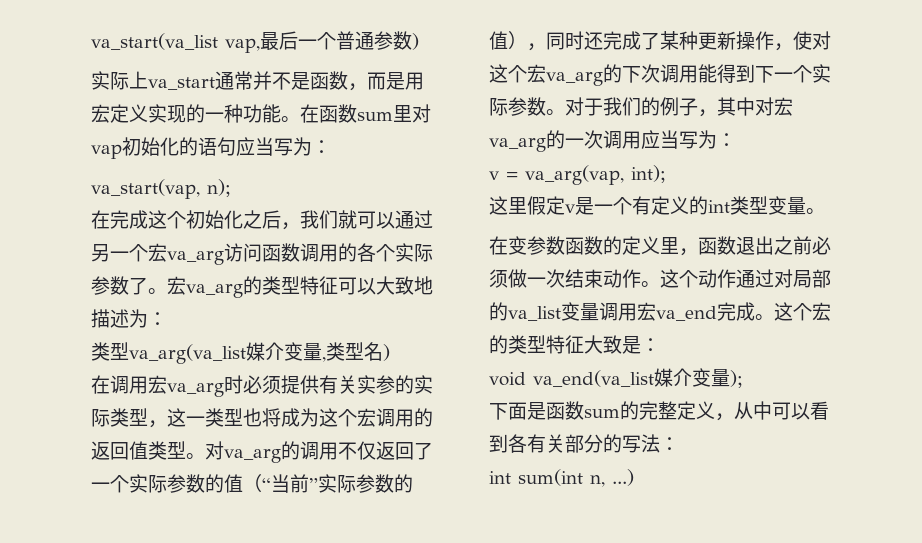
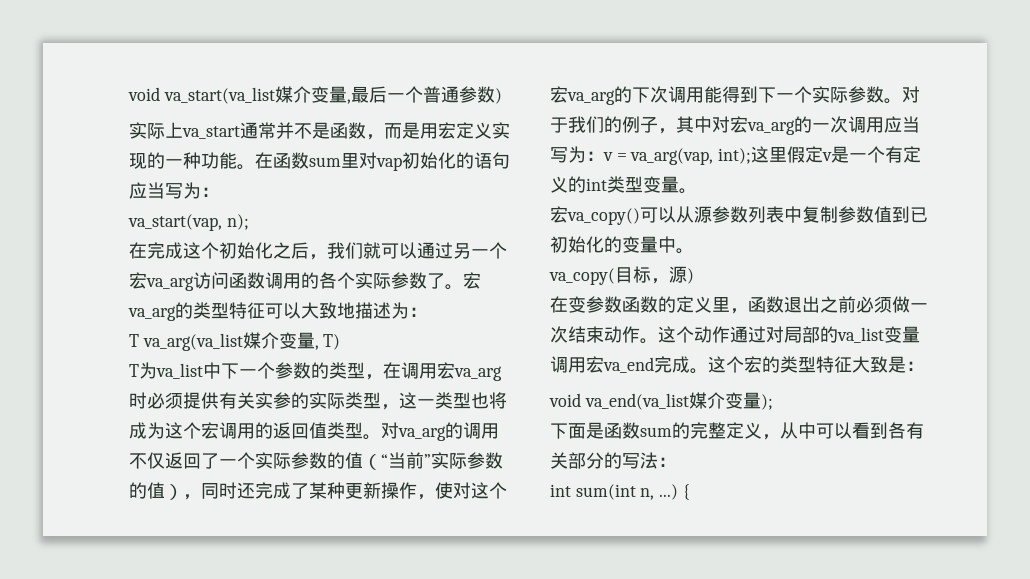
[91,33,260,53] va_start(va_list vap, -> [128,86,351,104] void va_start(va_list媒介变量,
[91,342,129,361] 类型 -> [129,334,139,347] T
[326,342,390,361] 类型名) // -> [323,334,341,350] [129,362,383,380] T) // T为va_list中下一个参数的类型，
(736, 140) // -> (604, 156) none
(666, 174) // -> (752, 156) none
(825, 211) none -> [550,206,928,225] [550,236,694,254] [549,266,694,285] // 宏va_copy()可以从源参数列表中复制参数值到已初始化的变量中。 // va_copy(目标，源)
(634, 477) none -> [682,484,690,500] {

